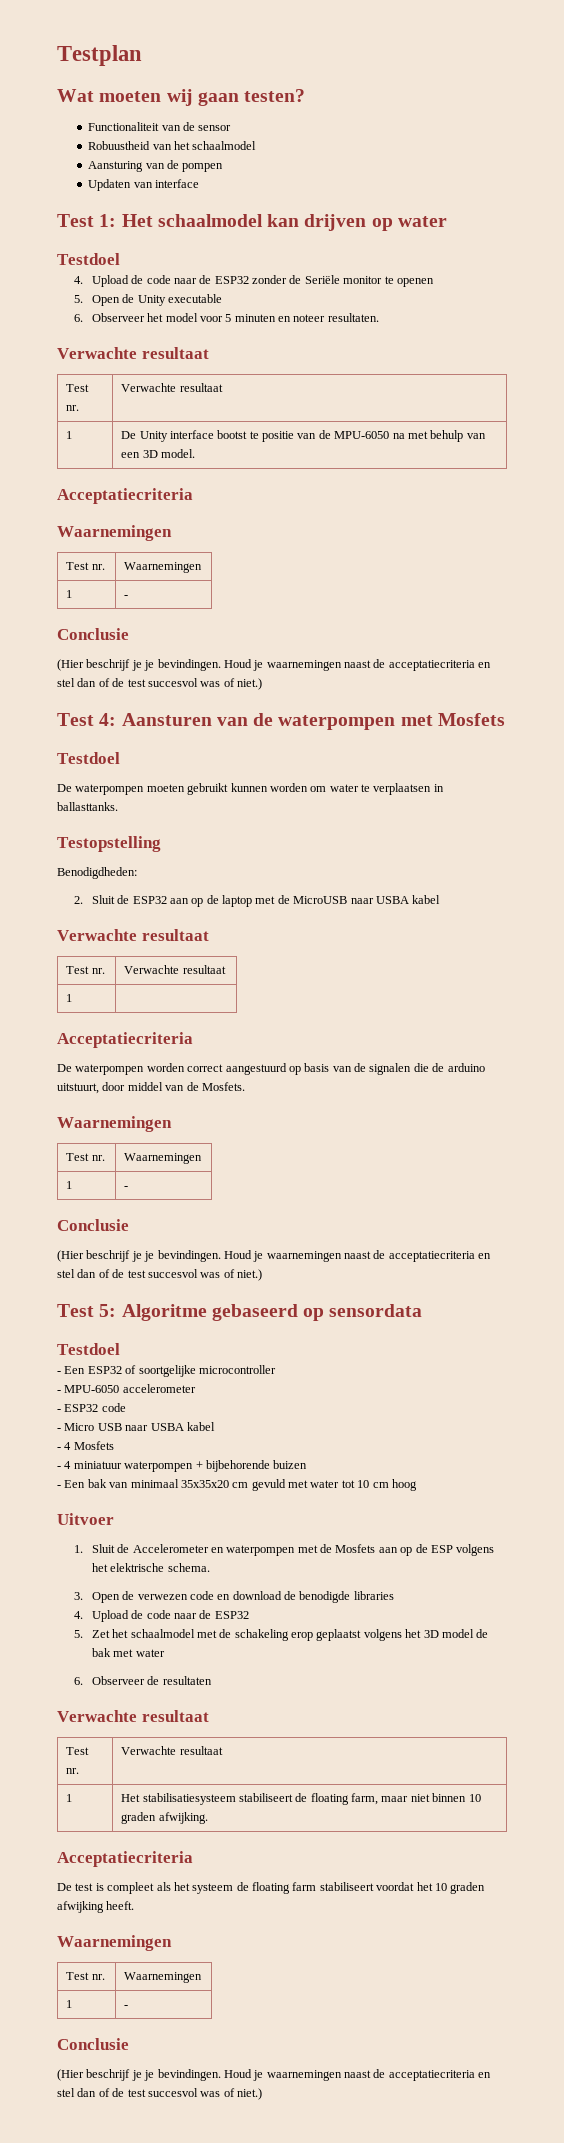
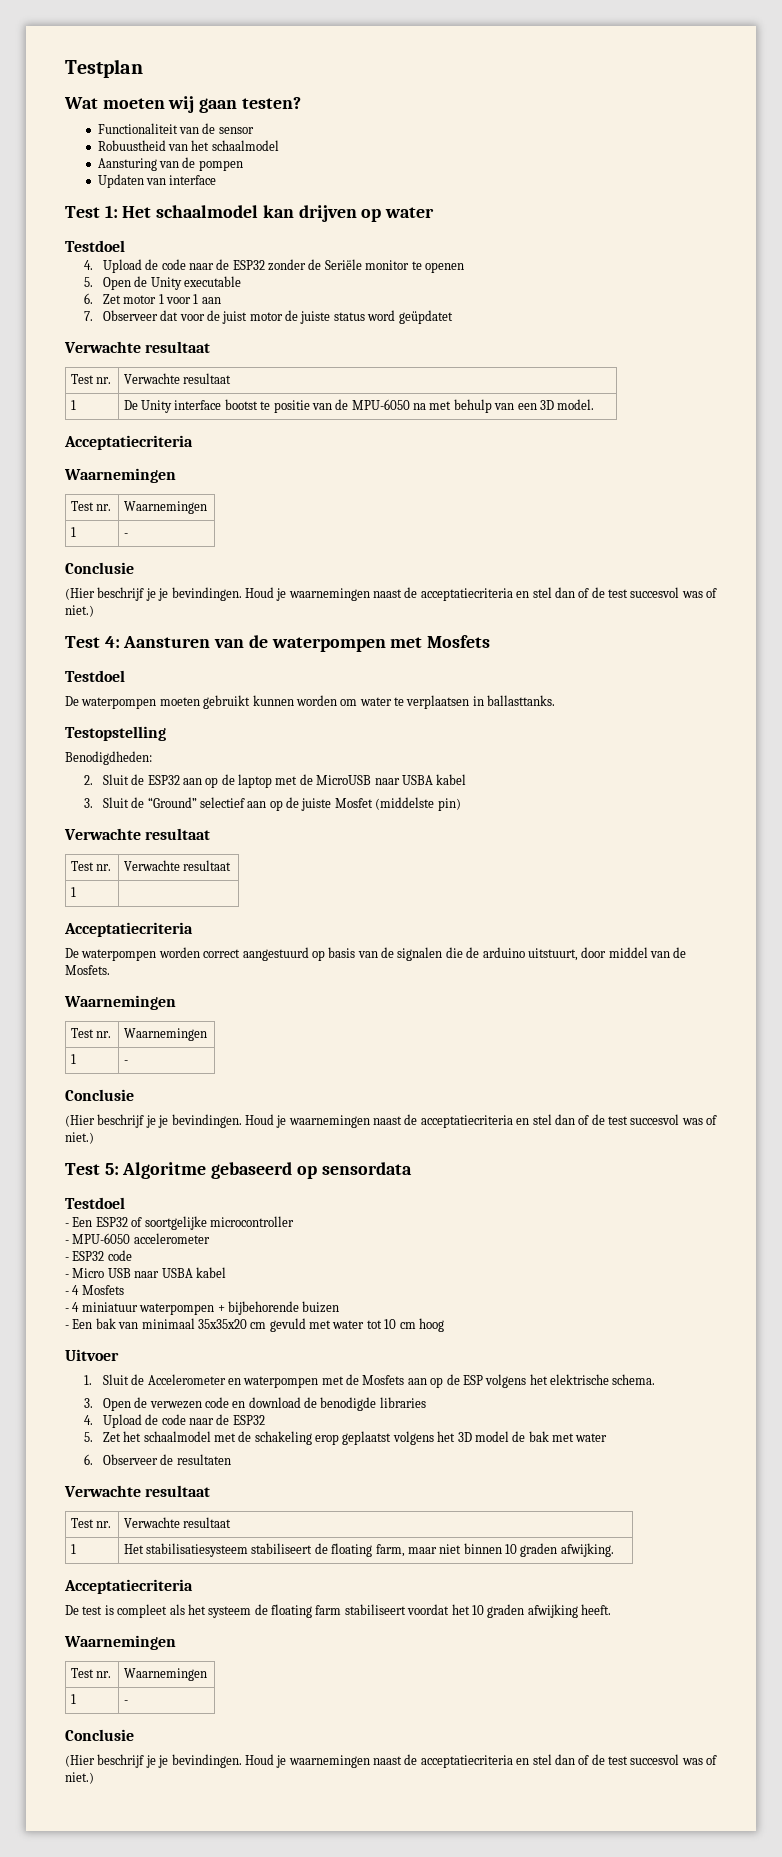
[91,313,379,322] Observeer het model voor 5 minuten en noteer resultaten. -> [102,294,221,304] [83,310,453,324] Zet motor 1 voor 1 aan // 7. Observeer dat voor de juist motor de juiste status word geüpdatet
(441, 899) none -> [83,797,461,811] // 3. Sluit de “Ground” selectief aan op de juiste Mosfet (middelste pin)

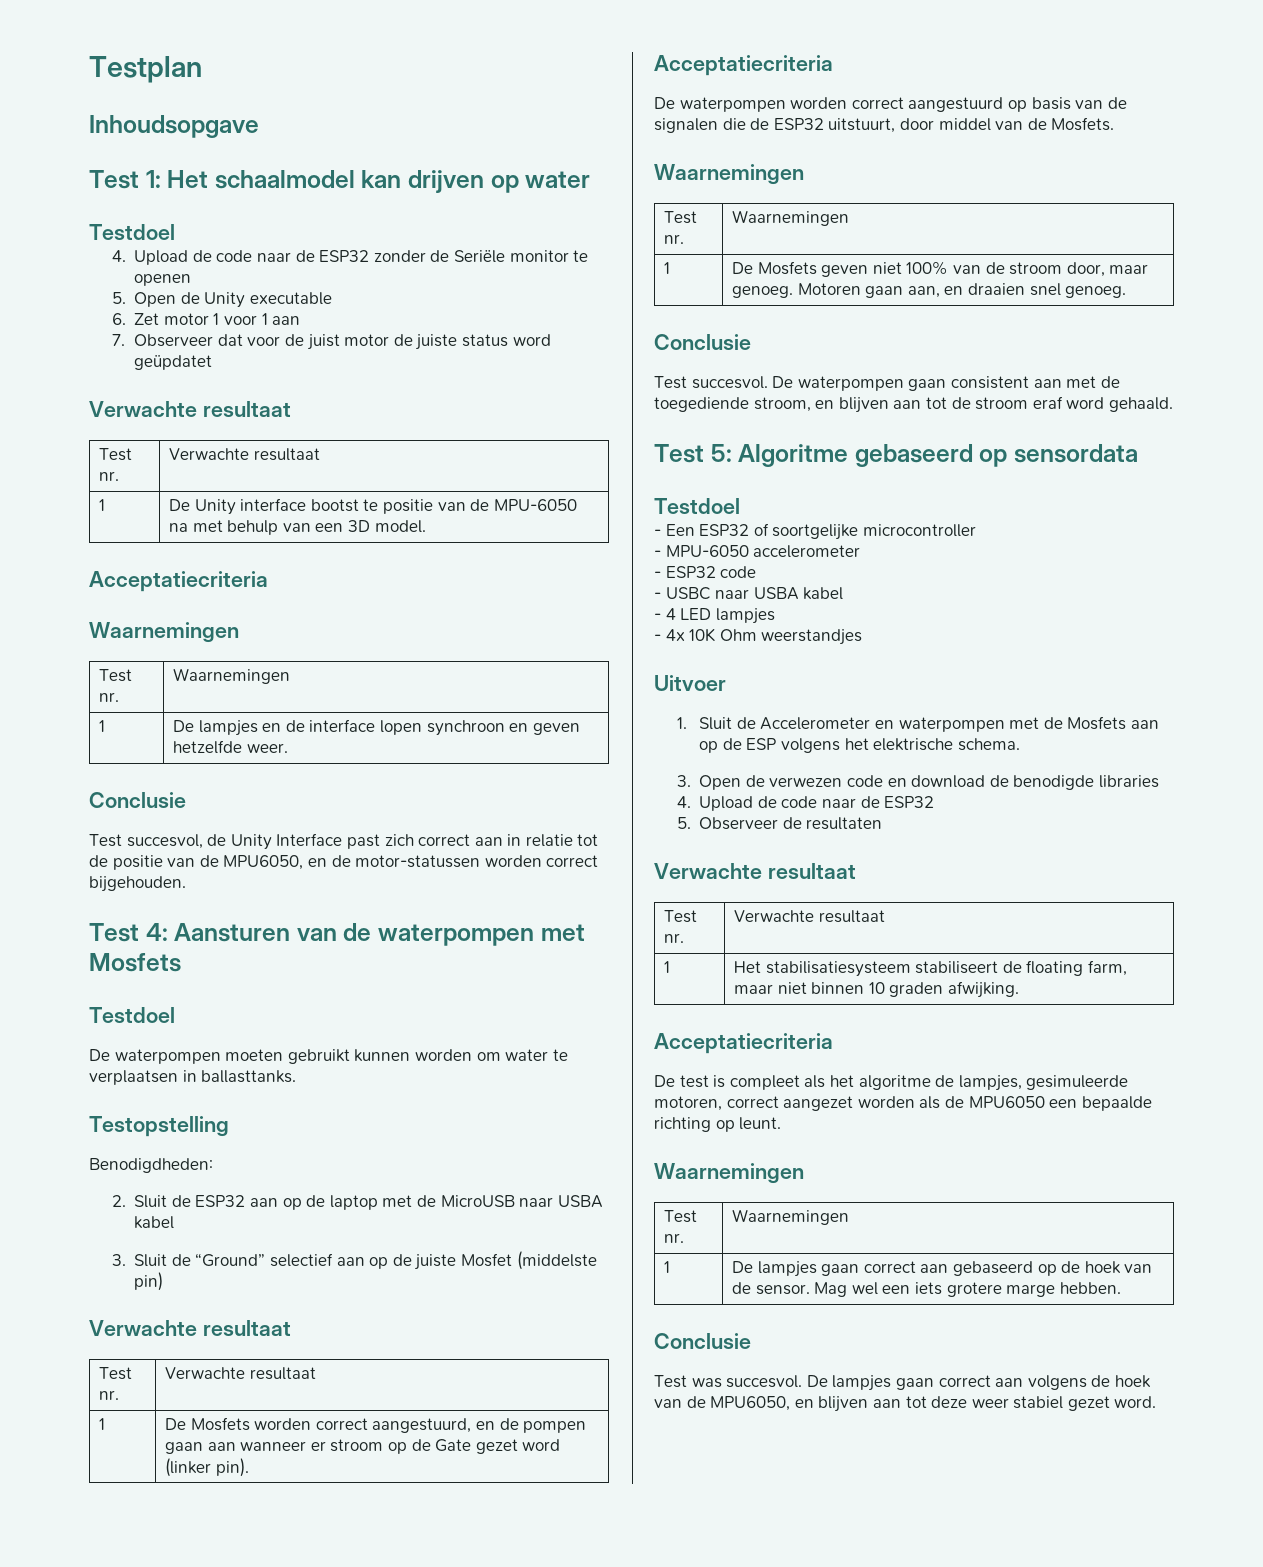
[64,96,301,113] [97,123,254,134] [97,140,279,151] [97,157,243,171] [97,174,217,188] Wat moeten wij gaan testen? // Functionaliteit van de sensor // Robuustheid van het schaalmodel // Aansturing van de pompen // Updaten van interface -> [89,115,259,138] Inhoudsopgave
[123,533,128,537] [65,562,134,574] [65,587,718,601] [65,605,94,617] - // Conclusie // (Hier beschrijf je je bevindingen. Houd je waarnemingen naast de acceptatiecriteria en stel dan of de test succesvol was of niet.) -> [173,719,580,736] [173,740,288,754] [89,792,186,808] [89,833,599,850] [89,855,599,870] [89,876,186,892] De lampjes en de interface lopen synchroon en geven hetzelfde weer. // Conclusie // Test succesvol, de Unity Interface past zich correct aan in relatie tot de positie van de MPU6050, en de motor-statussen worden correct bijgehouden.
(76, 892) none -> [165,1417,587,1433] [165,1439,561,1454] [165,1458,249,1477] De Mosfets worden correct aangestuurd, en de pompen gaan aan wanneer er stroom op de Gate gezet word (linker pin).
[482,947,525,958] arduino -> [773,118,824,130] ESP32
[123,1060,128,1064] [65,1089,134,1101] [65,1114,718,1128] [65,1132,94,1144] - // Conclusie // (Hier beschrijf je je bevindingen. Houd je waarnemingen naast de acceptatiecriteria en stel dan of de test succesvol was of niet.) -> [732,261,1149,277] [732,283,1127,298] [654,334,751,350] [654,376,1120,391] [654,396,1173,413] De Mosfets geven niet 100% van de stroom door, maar genoeg. Motoren gaan aan, en draaien snel genoeg. // Conclusie // Test succesvol. De waterpompen gaan consistent aan met de toegediende stroom, en blijven aan tot de stroom eraf word gehaald.
[72,1268,131,1278] Micro USB -> [665,587,711,600] USBC
[81,1285,124,1295] [65,1301,340,1315] [65,1318,444,1332] Mosfets // - 4 miniatuur waterpompen + bijbehorende buizen // - Een bak van minimaal 35x35x20 cm gevuld met water tot 10 cm hoog -> [680,608,775,624] [654,628,863,645] LED lampjes // - 4x 10K Ohm weerstandjes
[102,1431,608,1445] [83,1454,93,1465] Zet het schaalmodel met de schakeling erop geplaatst volgens het 3D model de bak met water // 6. -> (691, 823) none
[208,1604,611,1618] [64,1635,176,1650] [70,1668,112,1678] [123,1668,207,1681] [70,1694,76,1704] [123,1700,128,1704] [65,1729,134,1741] [65,1754,718,1768] [65,1772,94,1784] systeem de floating farm stabiliseert voordat het 10 graden afwijking heeft. // Waarnemingen // Test nr. | Waarnemingen // 1 | - // Conclusie // (Hier beschrijf je je bevindingen. Houd je waarnemingen naast de acceptatiecriteria en stel dan of de test succesvol was of niet.) -> [858,1075,1129,1091] [654,1096,1152,1111] [654,1117,782,1132] [654,1163,804,1184] [664,1210,698,1223] [664,1233,685,1243] [732,1209,850,1225] [664,1261,671,1273] [732,1261,1153,1277] [732,1282,1121,1297] [654,1333,751,1349] [654,1375,1151,1391] [654,1396,1157,1412] algoritme de lampjes, gesimuleerde motoren, correct aangezet worden als de MPU6050 een bepaalde richting op leunt. // Waarnemingen // Test nr. | Waarnemingen // 1 | De lampjes gaan correct aan gebaseerd op de hoek van de sensor. Mag wel een iets grotere marge hebben. // Conclusie // Test was succesvol. De lampjes gaan correct aan volgens de hoek van de MPU6050, en blijven aan tot deze weer stabiel gezet word.

